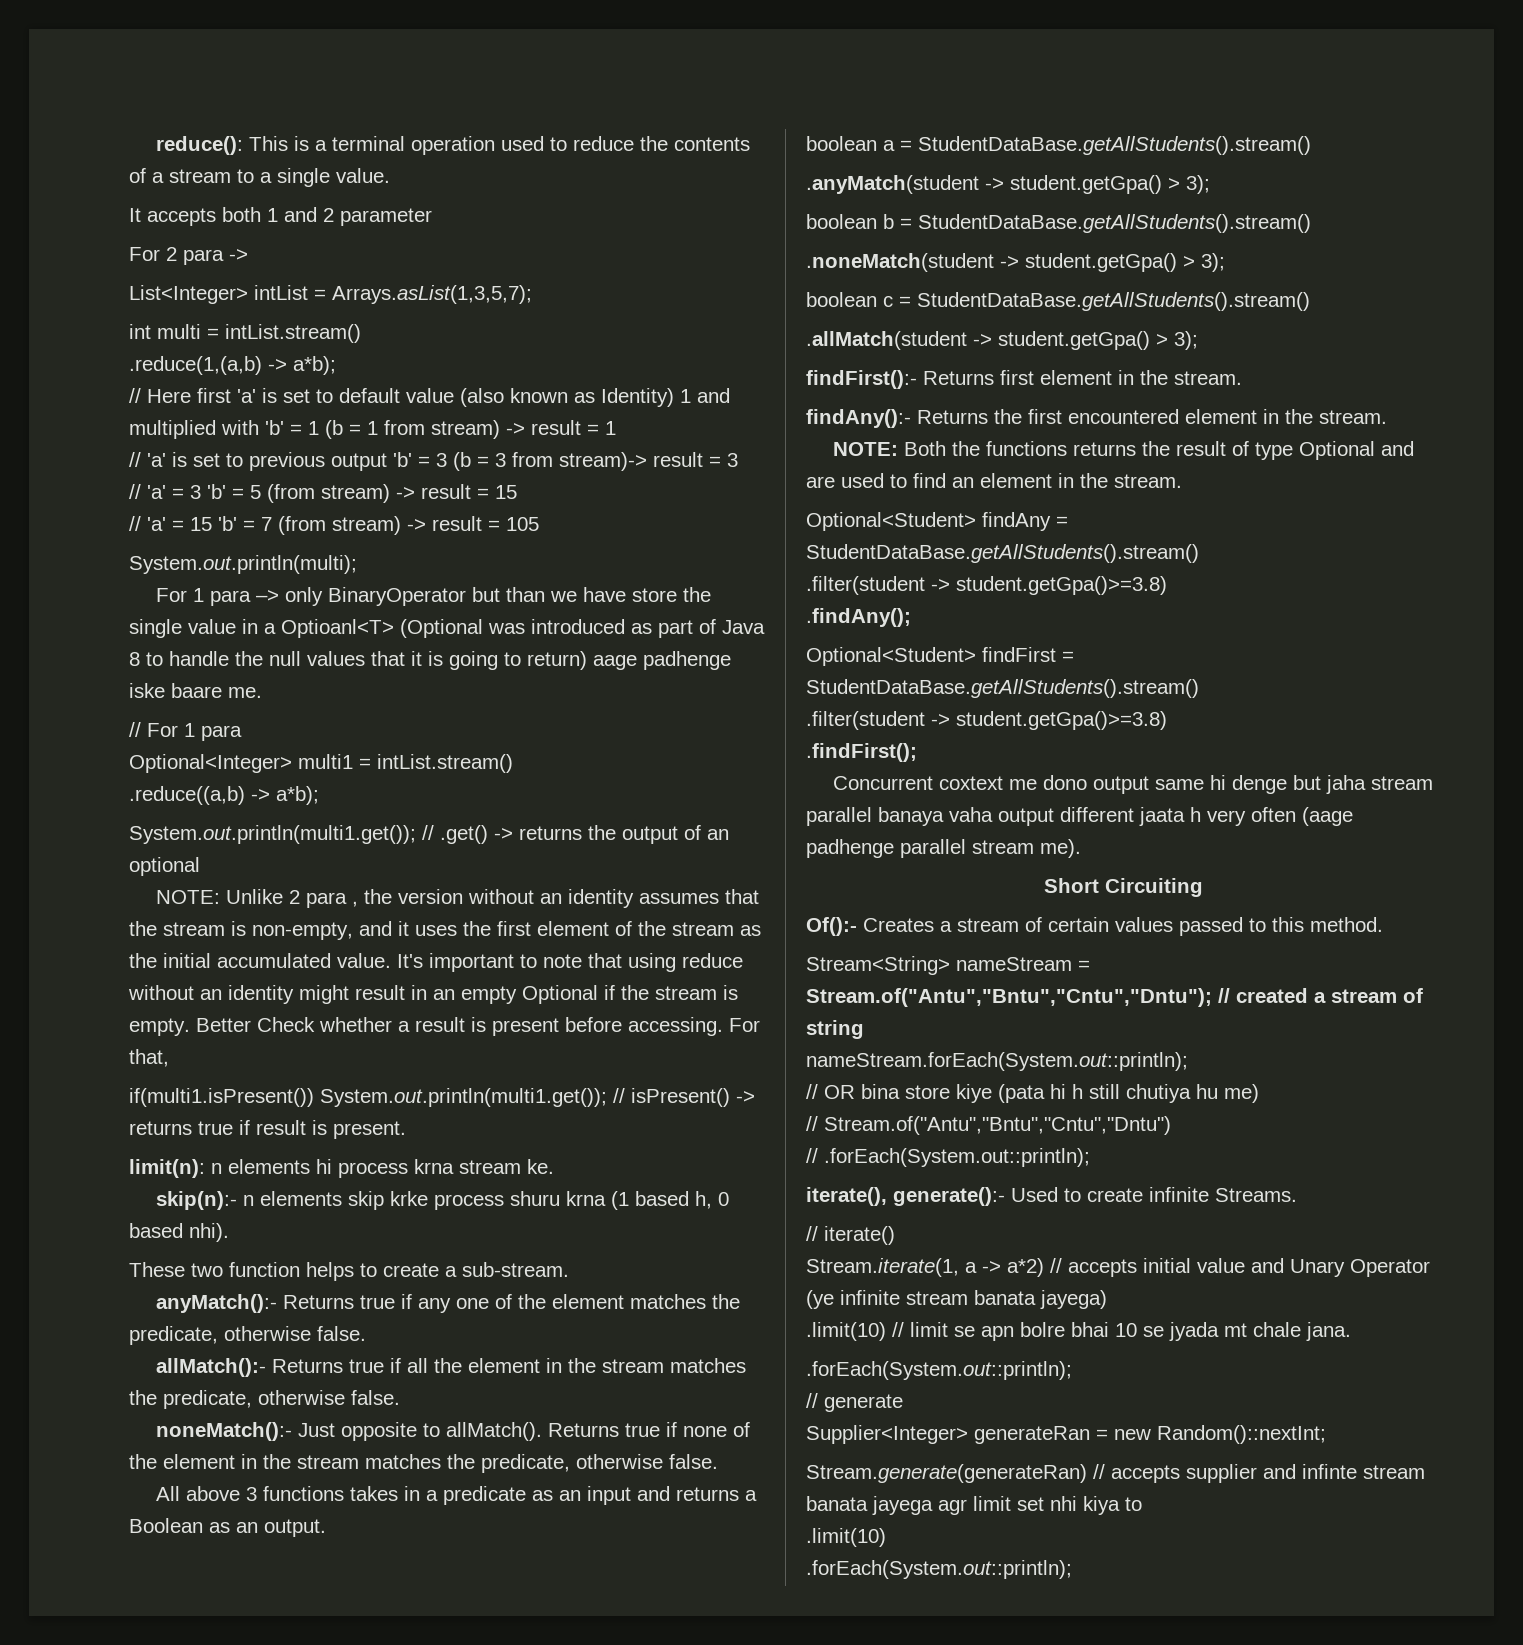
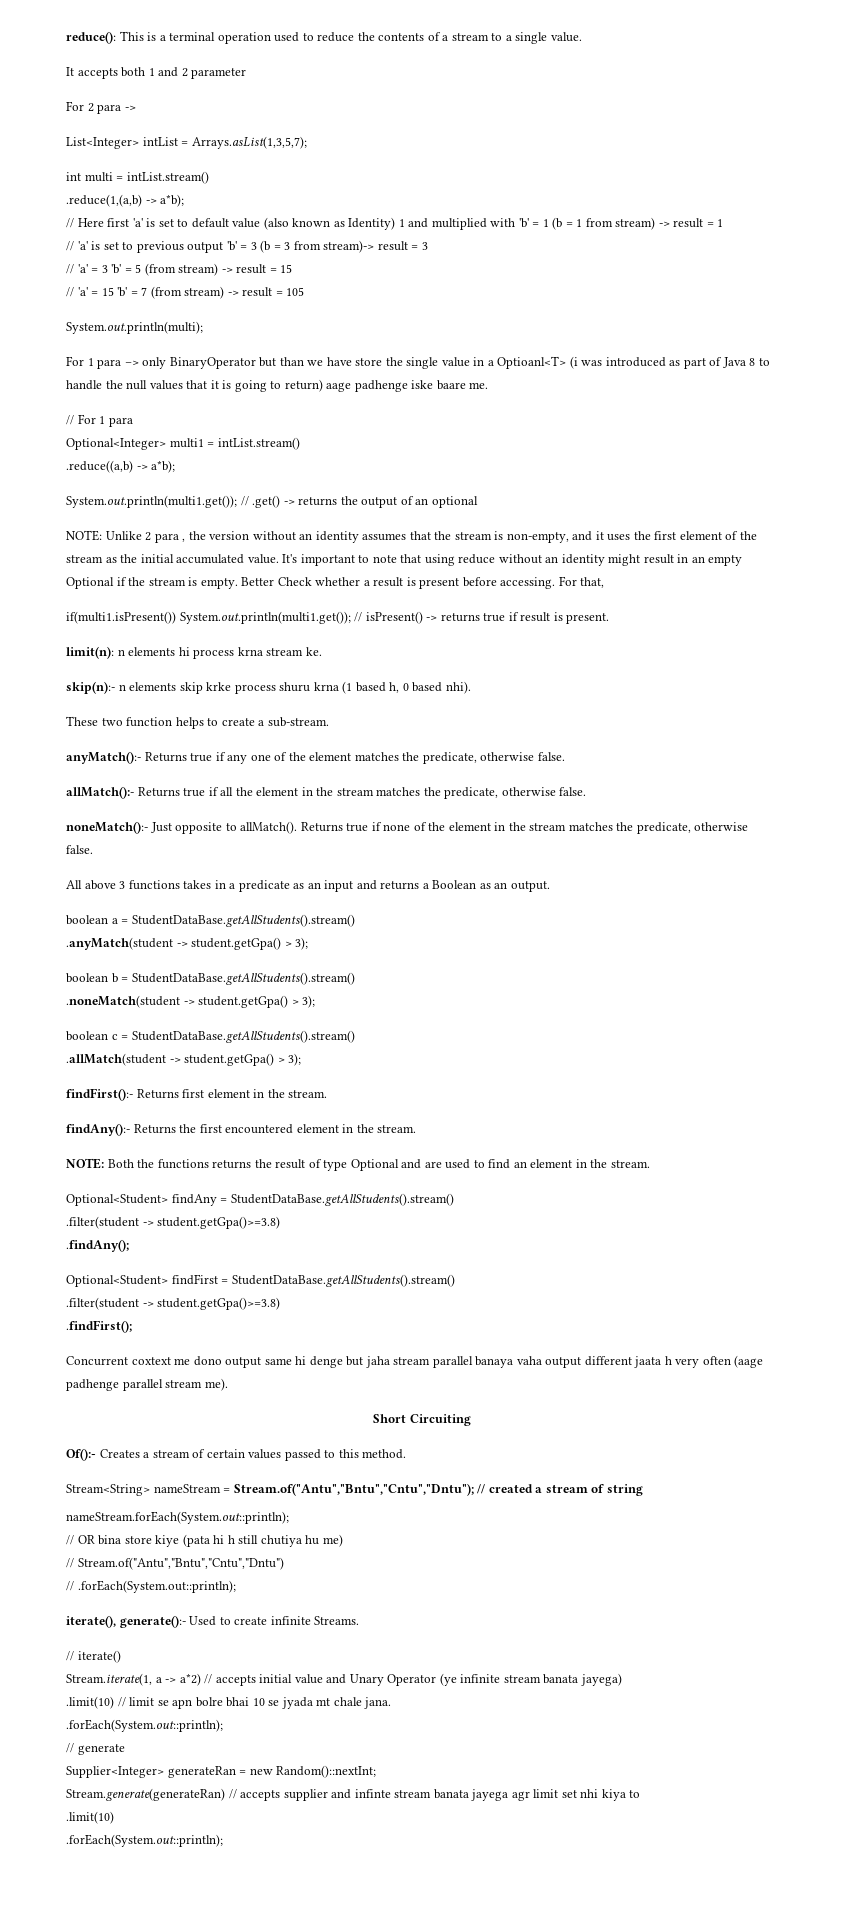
[400,619,483,638] (Optional -> [569,356,578,369] (i

